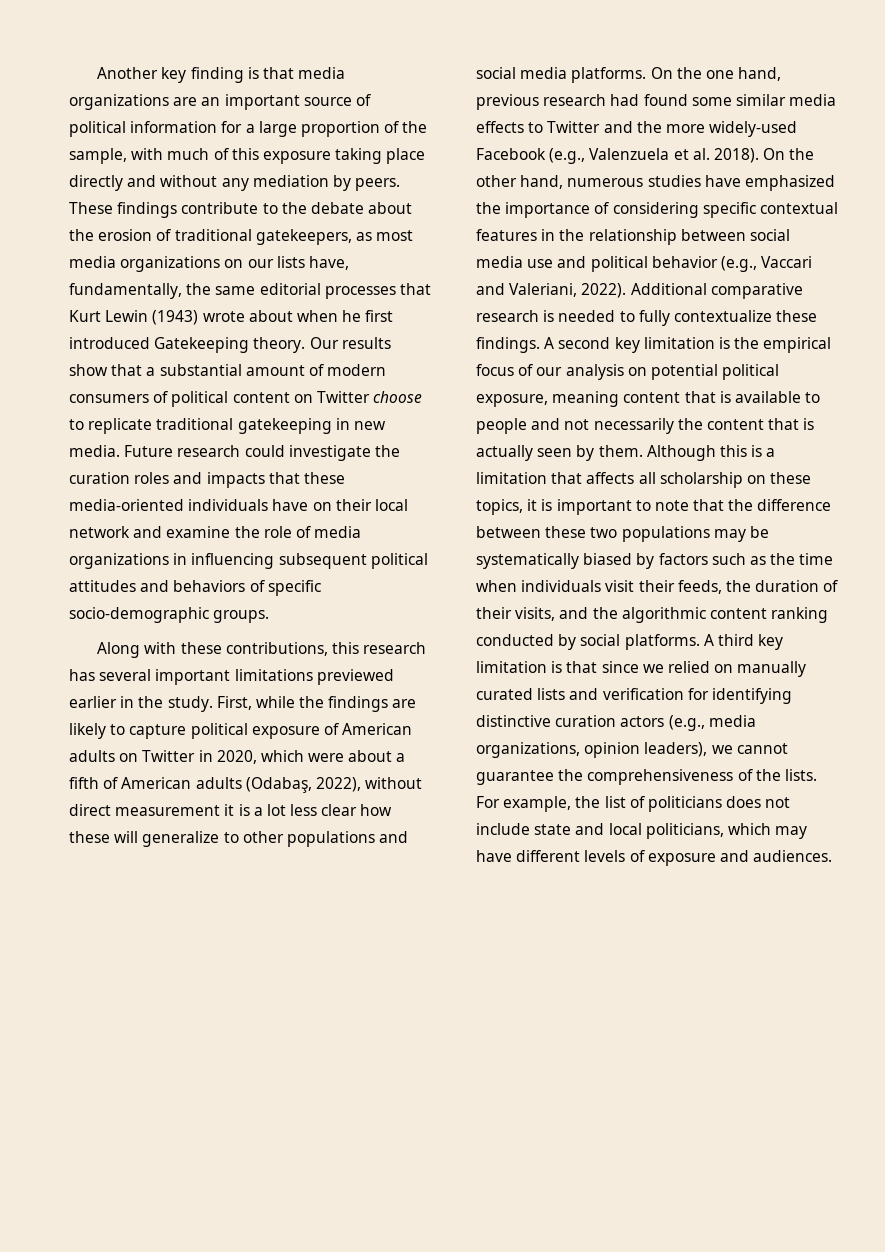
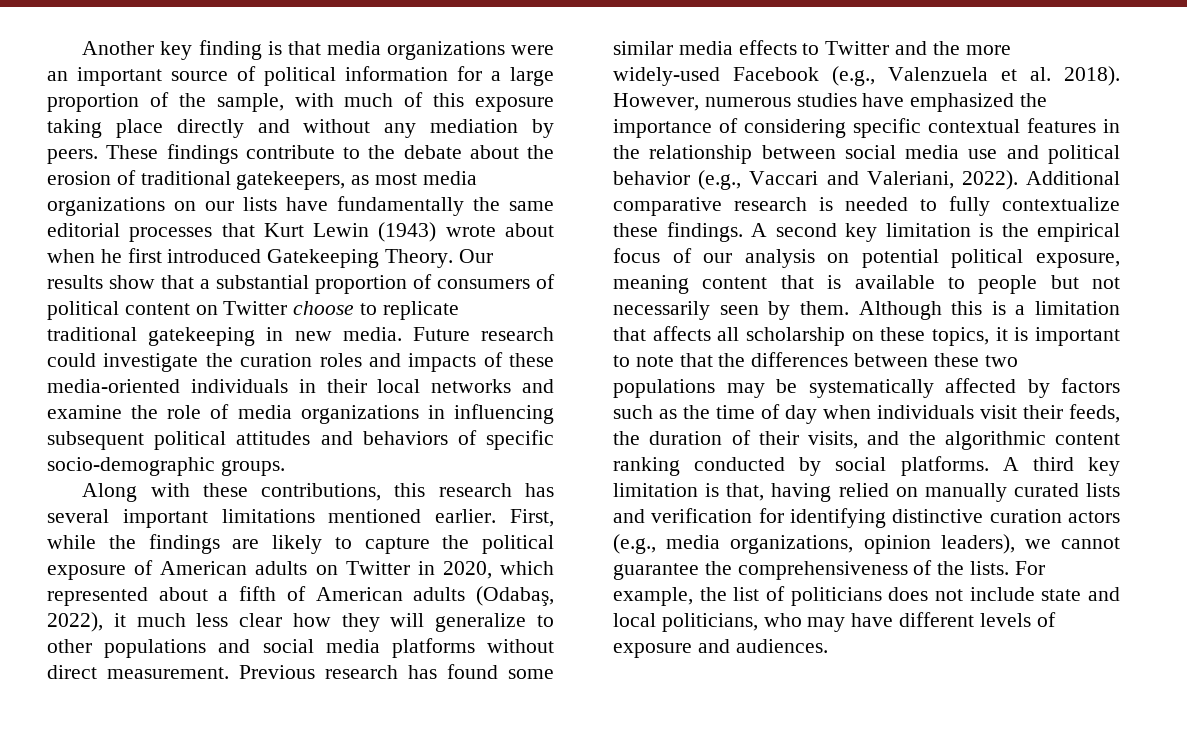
[173,97,198,106] are -> [511,45,555,55] were
[308,256,349,270] [69,283,182,299] have, fundamentally, -> [286,196,464,216] have fundamentally
[253,337,306,353] theory. -> [385,249,454,268] Theory.
[245,364,387,376] amount of modern -> [315,274,432,294] proportion of
[268,472,300,484] that -> [483,352,503,367] of
[272,499,332,511] have on -> [298,379,316,393] in
[69,526,130,538] network -> [431,379,512,393] networks
[316,669,394,685] [69,696,213,712] previewed earlier in the study. -> [328,509,497,523] mentioned earlier.
(187, 731) none -> [442,535,470,549] the
[308,753,345,762] were -> [47,587,148,606] represented
[365,777,423,789] [69,804,286,816] without direct measurement it is a lot -> [113,613,186,627] it much
[69,831,110,843] these -> [341,613,380,632] they
[571,67,782,83] [476,94,640,110] platforms. On the one hand, previous research had -> [391,638,554,658] [47,665,437,679] platforms without direct measurement. Previous research has
[763,148,815,160] [476,175,564,189] On the other hand, -> [613,93,699,111] However,
[531,418,561,430] and -> [1050,275,1079,289] but
[677,418,815,430] [476,445,533,461] the content that is actually -> (710, 310) none
[757,499,832,511] difference -> [751,352,849,367] differences
[583,553,633,565] biased -> [945,378,1016,393] affected
(834, 559) none -> [761,404,817,424] of day
[566,661,664,673] that since we -> [726,483,832,502] that, having
[727,823,771,835] which -> [763,613,802,627] who

